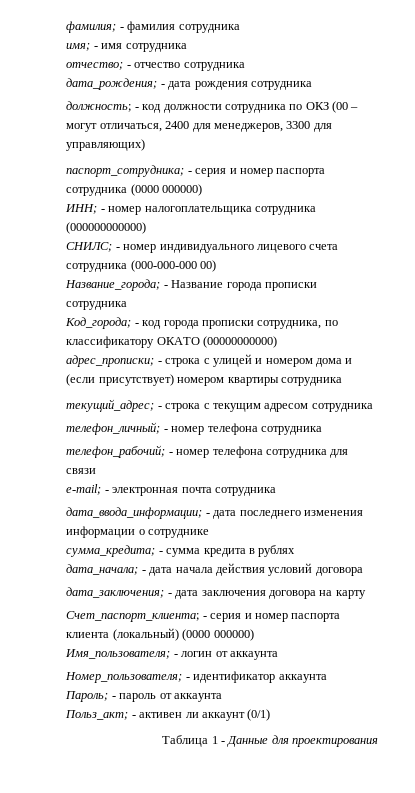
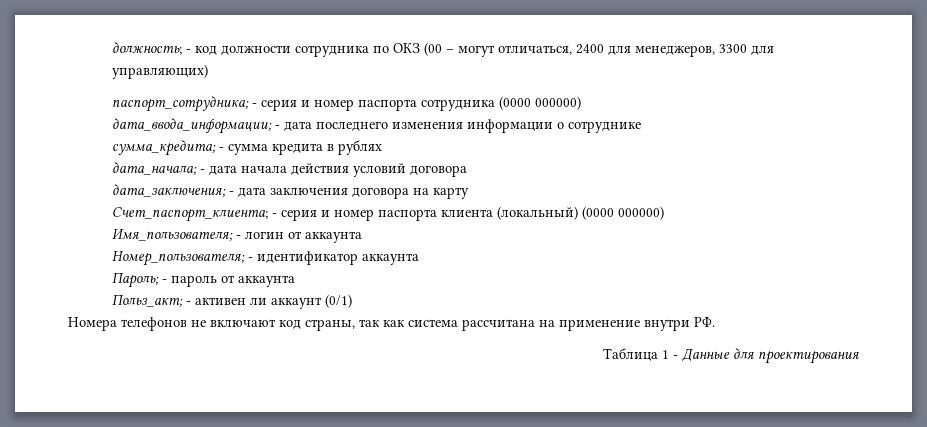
[66,21,240,33] [66,43,187,52] [66,62,245,71] [66,78,312,90] фамилия; - фамилия сотрудника // имя; - имя сотрудника // отчество; - отчество сотрудника // дата_рождения; - дата рождения сотрудника // -> (111, 48) none
[65,204,316,215] [66,222,147,234] [66,242,339,253] [66,260,217,272] [65,279,317,291] [66,301,128,310] [65,317,338,329] [66,336,278,348] [66,354,353,367] [66,374,342,386] [66,399,373,412] [66,422,322,435] [66,445,349,458] [66,468,97,474] [66,484,276,496] // ИНН; - номер налогоплательщика сотрудника (000000000000) // СНИЛС; - номер индивидуального лицевого счета сотрудника (000-000-000 00) // Название_города; - Название города прописки сотрудника // Код_города; - код города прописки сотрудника, по классификатору ОКАТО (00000000000) // адрес_прописки; - строка с улицей и номером дома и (если присутствует) номером квартиры сотрудника // текущий_адрес; - строка с текущим адресом сотрудника // телефон_личный; - номер телефона сотрудника // телефон_рабочий; - номер телефона сотрудника для связи // e-mail; - электронная почта сотрудника -> (581, 103) none
(271, 715) none -> [68,317,715,331] // Номера телефонов не включают код страны, так как система рассчитана на применение внутри РФ.

